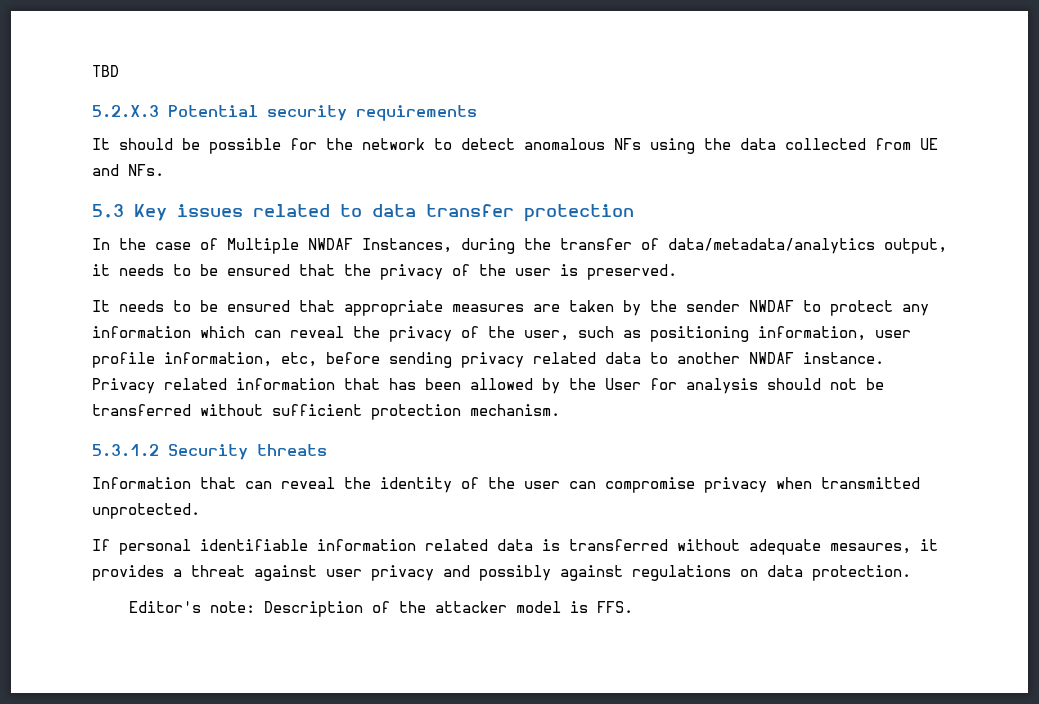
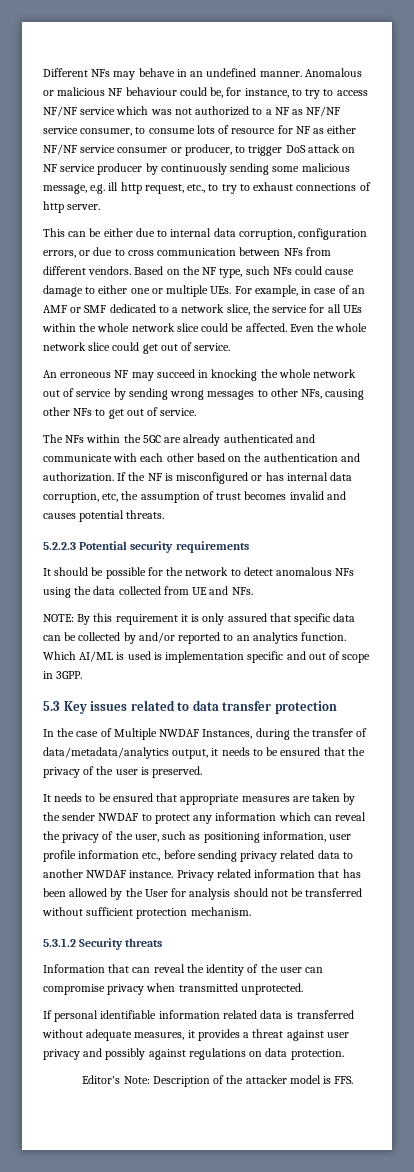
[92,65,119,77] [92,105,159,118] TBD // 5.2.X.3 -> [43,68,362,80] [43,87,368,99] [43,106,341,117] [43,125,357,136] [43,144,356,156] [43,163,350,175] [43,182,371,194] [43,201,101,213] [43,228,368,240] [43,247,331,258] [43,266,355,278] [43,285,365,297] [43,304,362,315] [42,323,368,332] [43,342,231,354] [43,369,357,381] [43,388,365,400] [43,407,197,419] [43,434,315,446] [43,453,360,462] [43,472,353,484] [43,491,346,503] [43,510,165,522] [43,542,76,550] Different NFs may behave in an undefined manner. Anomalous or malicious NF behaviour could be, for instance, to try to access NF/NF service which was not authorized to a NF as NF/NF service consumer, to consume lots of resource for NF as either NF/NF service consumer or producer, to trigger DoS attack on NF service producer by continuously sending some malicious message, e.g. ill http request, etc., to try to exhaust connections of http server. // This can be either due to internal data corruption, configuration errors, or due to cross communication between NFs from different vendors. Based on the NF type, such NFs could cause damage to either one or multiple UEs. For example, in case of an AMF or SMF dedicated to a network slice, the service for all UEs within the whole network slice could be affected. Even the whole network slice could get out of service. // An erroneous NF may succeed in knocking the whole network out of service by sending wrong messages to other NFs, causing other NFs to get out of service. // The NFs within the 5GC are already authenticated and communicate with each other based on the authentication and authorization. If the NF is misconfigured or has internal data corruption, etc, the assumption of trust becomes invalid and causes potential threats. // 5.2.2.3
(164, 170) none -> [43,613,356,625] [43,632,347,644] [43,651,371,663] [43,671,83,679] // NOTE: By this requirement it is only assured that specific data can be collected by and/or reported to an analytics function. Which AI/ML is used is implementation specific and out of scope in 3GPP.
[164,352,317,367] information, etc, -> [78,850,161,861] information etc.,
[830,543,911,554] mesaures, -> [134,1032,185,1040] measures,
[209,601,255,613] note: -> [123,1076,150,1084] Note:

